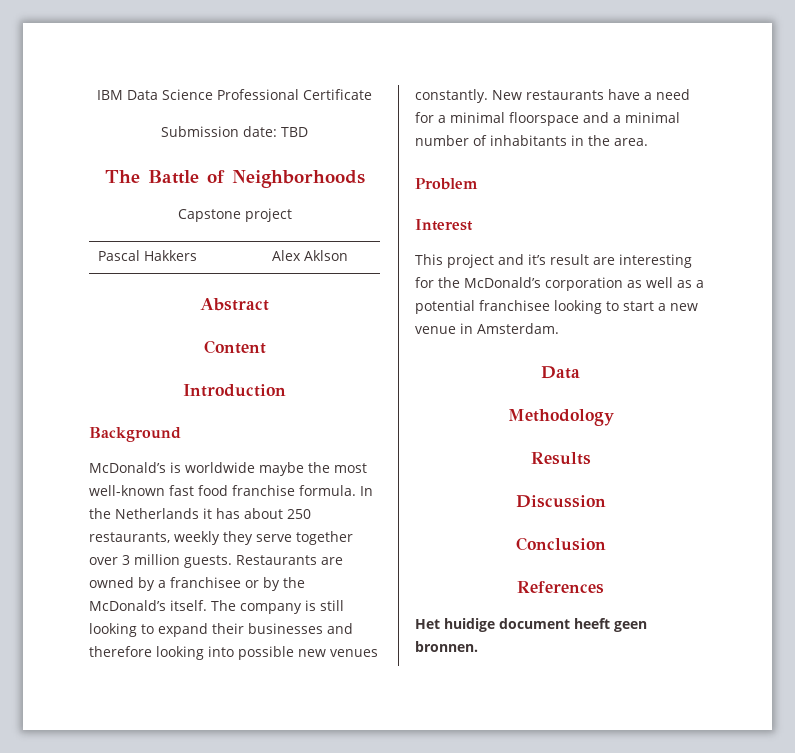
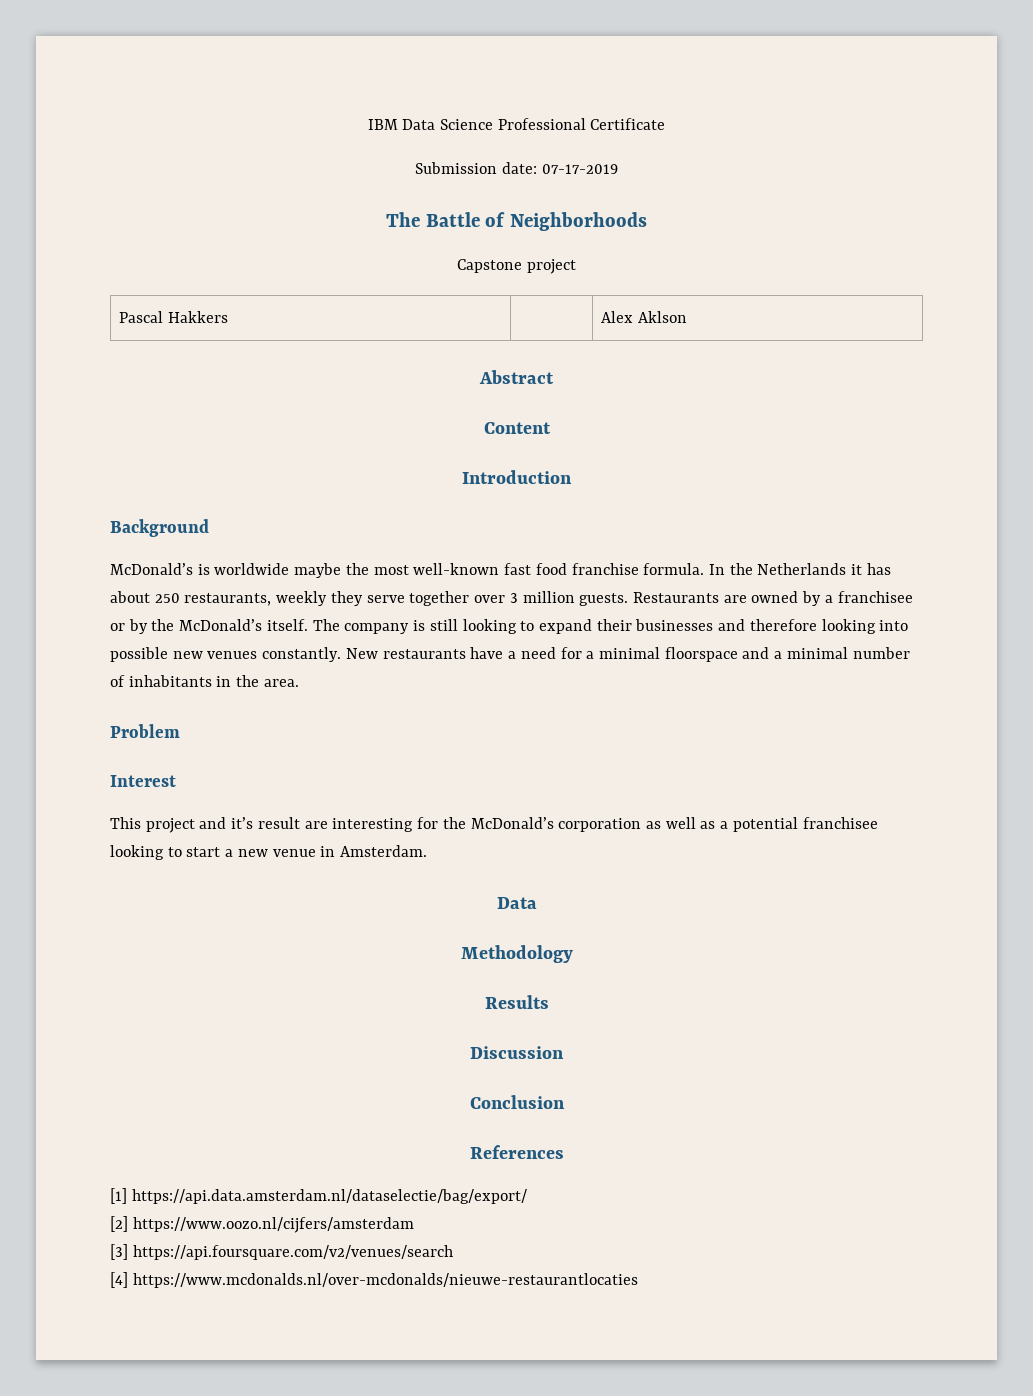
[281,127,308,137] TBD -> [541,164,618,174] 07-17-2019
[415,618,647,632] [415,641,478,652] Het huidige document heeft geen bronnen. -> [110,1188,527,1204] [110,1216,414,1233] [110,1244,453,1260] [110,1272,638,1288] [1] https://api.data.amsterdam.nl/dataselectie/bag/export/ // [2] https://www.oozo.nl/cijfers/amsterdam // [3] https://api.foursquare.com/v2/venues/search // [4] https://www.mcdonalds.nl/over-mcdonalds/nieuwe-restaurantlocaties

